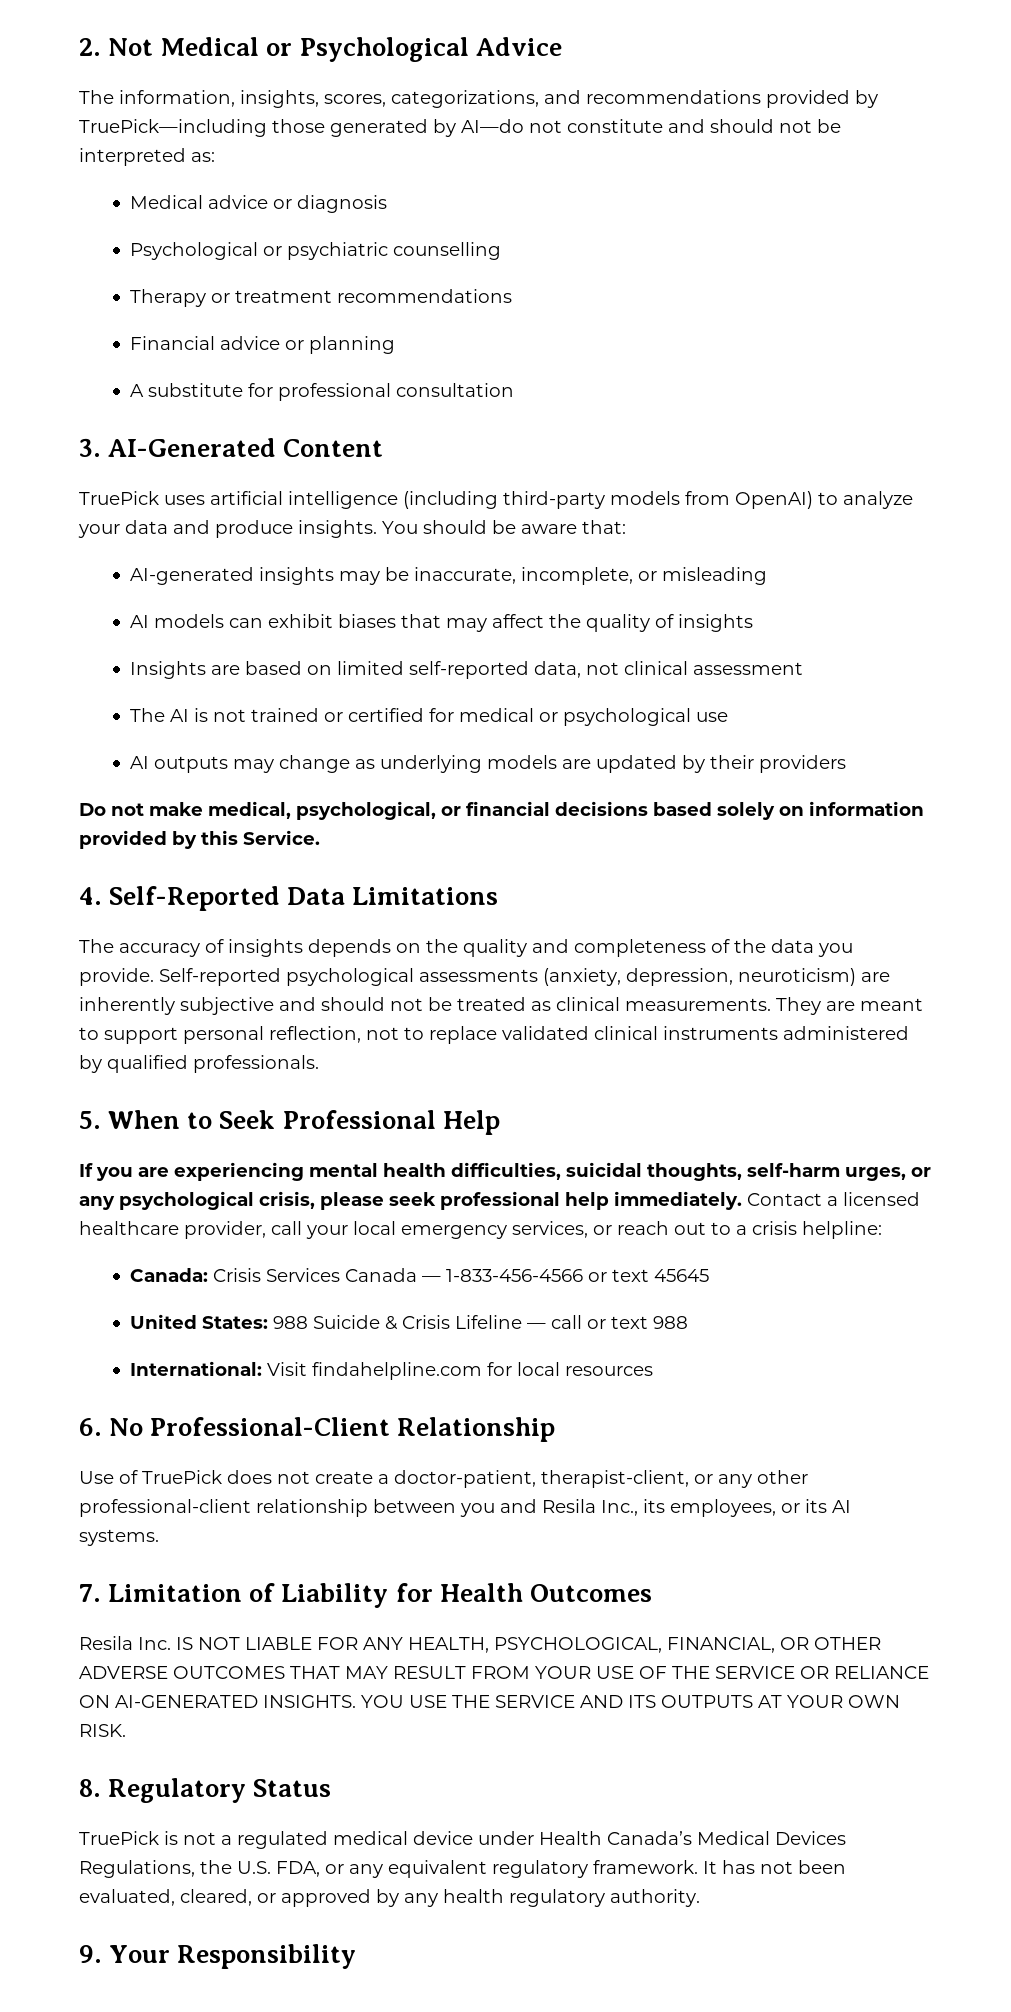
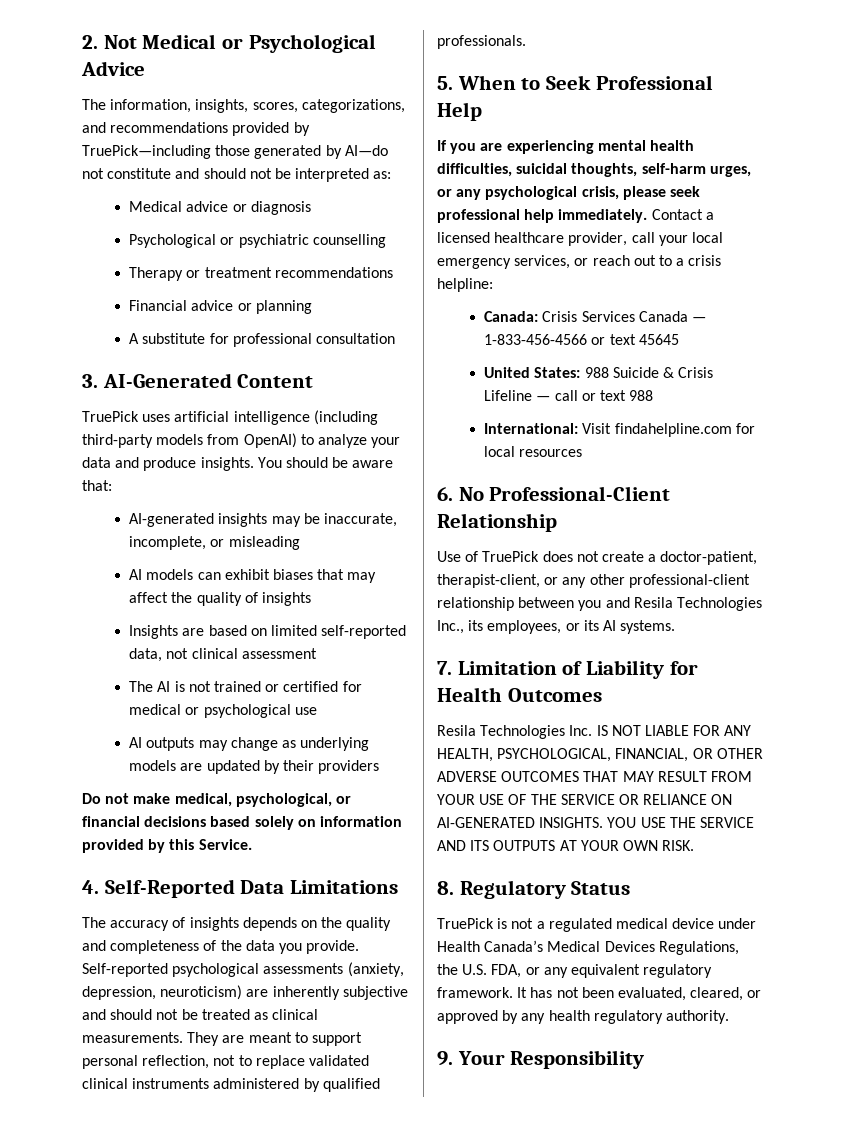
(596, 1506) none -> [676,597,762,611] Technologies
(133, 1643) none -> [480,725,566,739] Technologies

